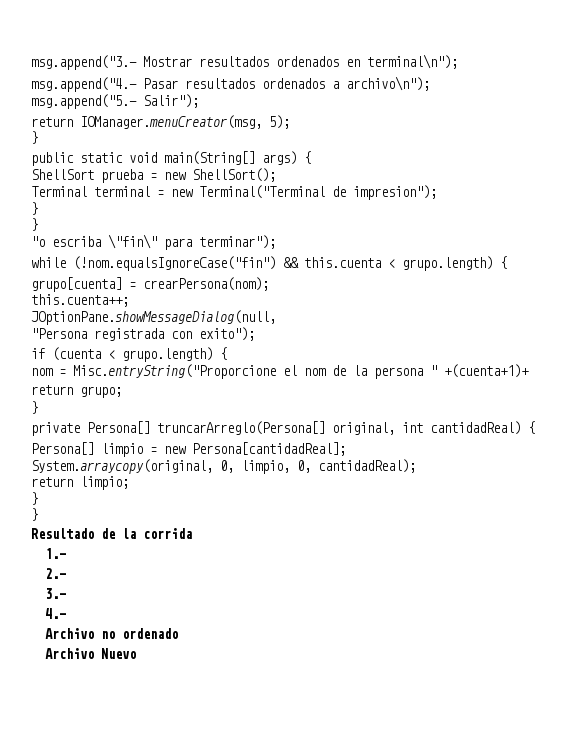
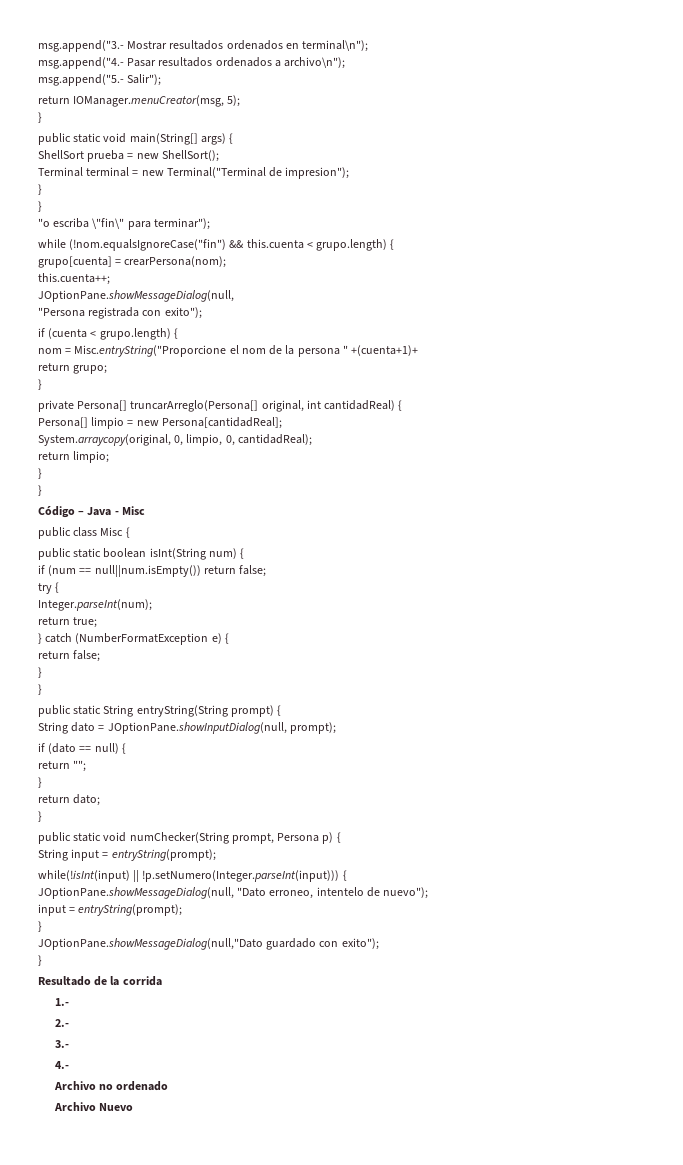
(38, 514) none -> [38,506,145,518] [38,527,130,539] [38,548,245,560] [38,565,267,577] [38,582,60,594] [38,599,152,611] [38,617,98,628] [38,633,229,645] [38,650,101,662] [38,667,42,678] [38,684,42,695] [38,705,282,717] [38,722,336,734] [38,743,126,754] [38,760,87,772] [38,777,42,788] [38,794,101,806] [38,811,42,822] [38,832,341,844] [38,849,216,861] [38,870,347,882] [38,887,429,899] [38,904,183,916] [38,921,42,932] [38,938,379,950] [38,955,42,966] // Código – Java - Misc // public class Misc { // public static boolean isInt(String num) { // if (num == null||num.isEmpty()) return false; // try { // Integer.parseInt(num); // return true; // } catch (NumberFormatException e) { // return false; // } // } // public static String entryString(String prompt) { // String dato = JOptionPane.showInputDialog(null, prompt); // if (dato == null) { // return ""; // } // return dato; // } // public static void numChecker(String prompt, Persona p) { // String input = entryString(prompt); // while(!isInt(input) || !p.setNumero(Integer.parseInt(input))) { // JOptionPane.showMessageDialog(null, "Dato erroneo, intentelo de nuevo"); // input = entryString(prompt); // } // JOptionPane.showMessageDialog(null,"Dato guardado con exito"); // }

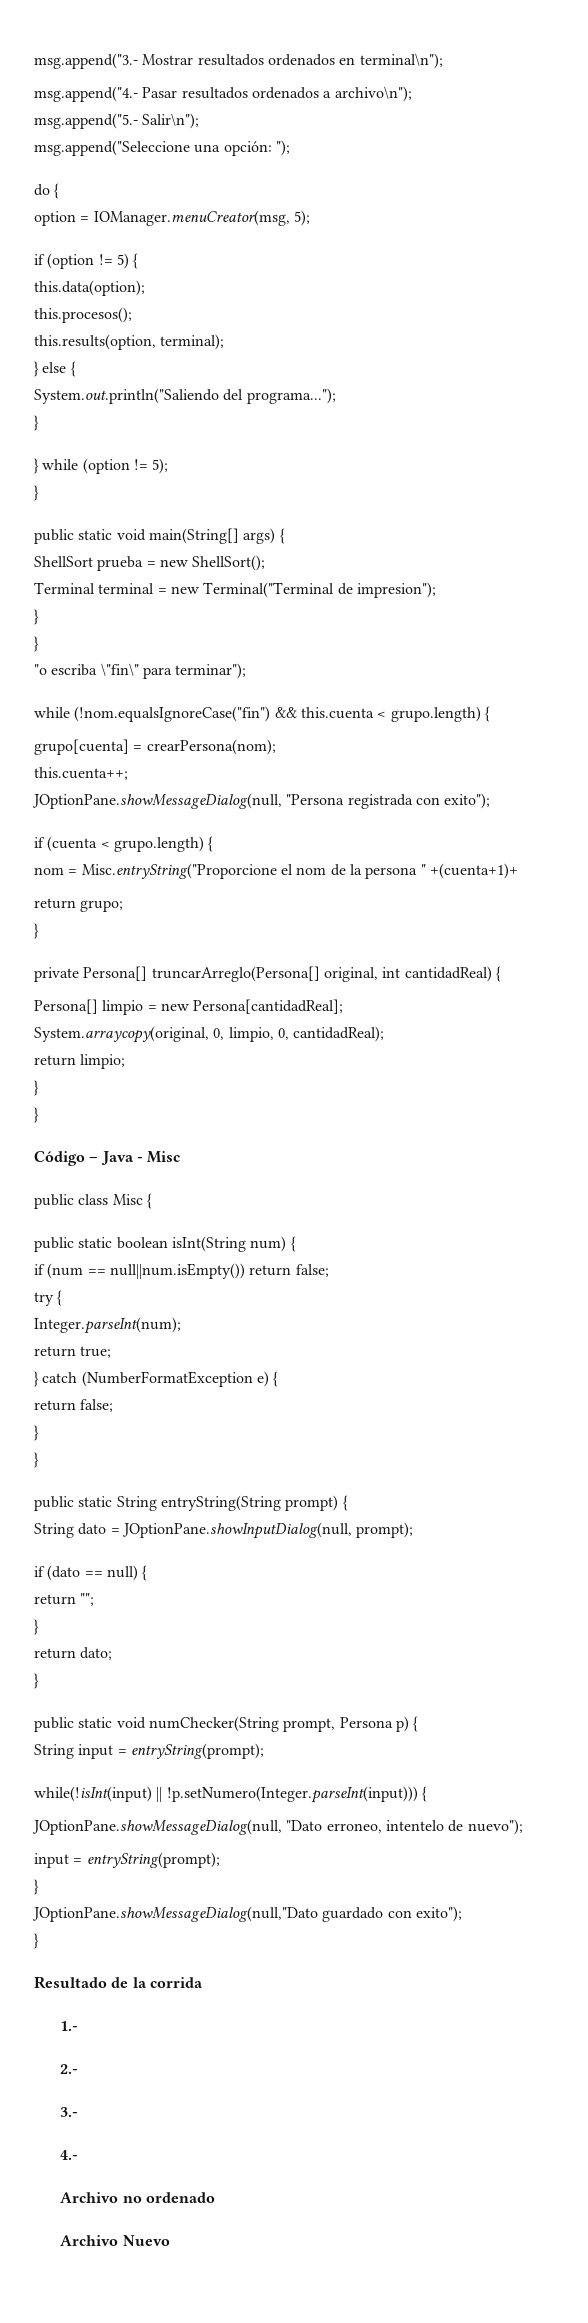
[127,74,162,86] [38,95,225,107] Salir"); // return IOManager.menuCreator(msg, -> [142,113,200,129] [34,140,290,156] [34,183,60,199] [34,210,310,226] [34,253,139,269] [34,280,145,296] [34,307,132,323] [34,334,225,350] [34,361,76,377] [34,388,336,404] [34,415,39,431] [34,458,148,474] Salir\n"); // msg.append("Seleccione una opción: "); // do { // option = IOManager.menuCreator(msg, 5); // if (option != 5) { // this.data(option); // this.procesos(); // this.results(option, terminal); // } else { // System.out.println("Saliendo del programa..."); // } // } while (option !=
(234, 296) // -> (282, 801) none

